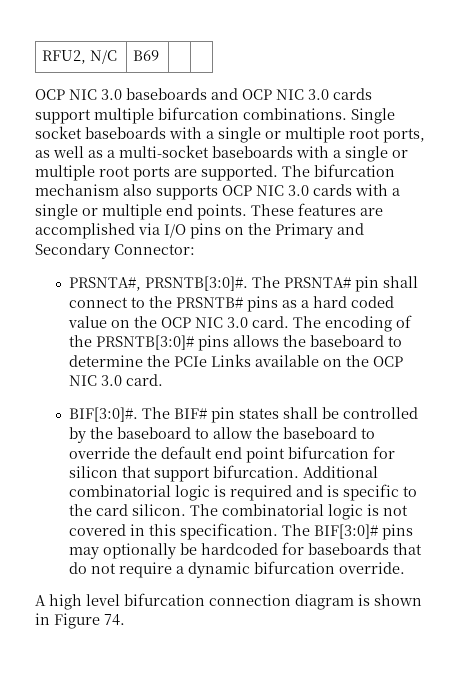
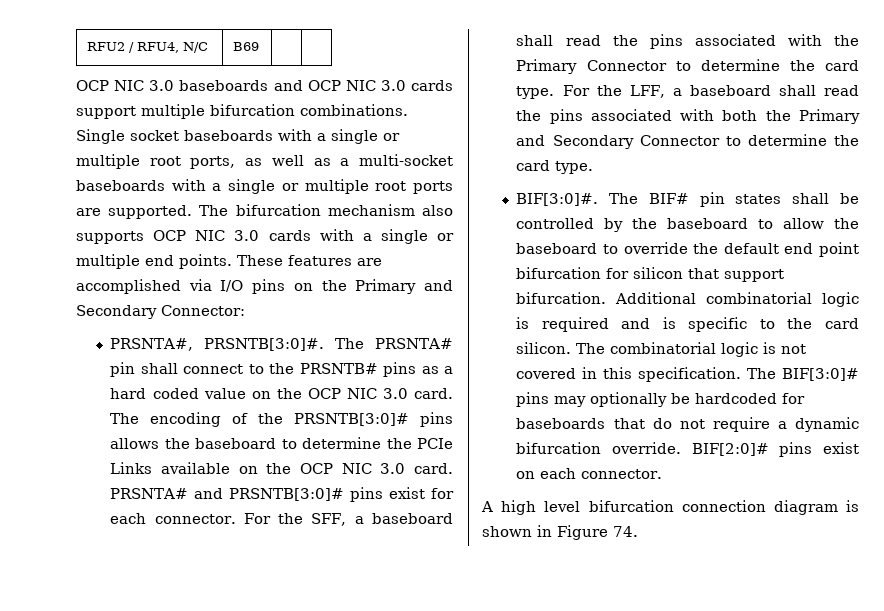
[42,50,87,64] RFU2, -> [87,42,180,53] RFU2 / RFU4,
(164, 380) none -> [110,487,454,502] [110,513,453,526] [516,34,859,49] [516,59,859,74] [516,85,859,99] [516,109,860,124] [516,134,859,149] [516,160,594,174] PRSNTA# and PRSNTB[3:0]# pins exist for each connector. For the SFF, a baseboard shall read the pins associated with the Primary Connector to determine the card type. For the LFF, a baseboard shall read the pins associated with both the Primary and Secondary Connector to determine the card type.
(406, 568) none -> [691,442,859,457] [516,468,663,479] BIF[2:0]# pins exist on each connector.

